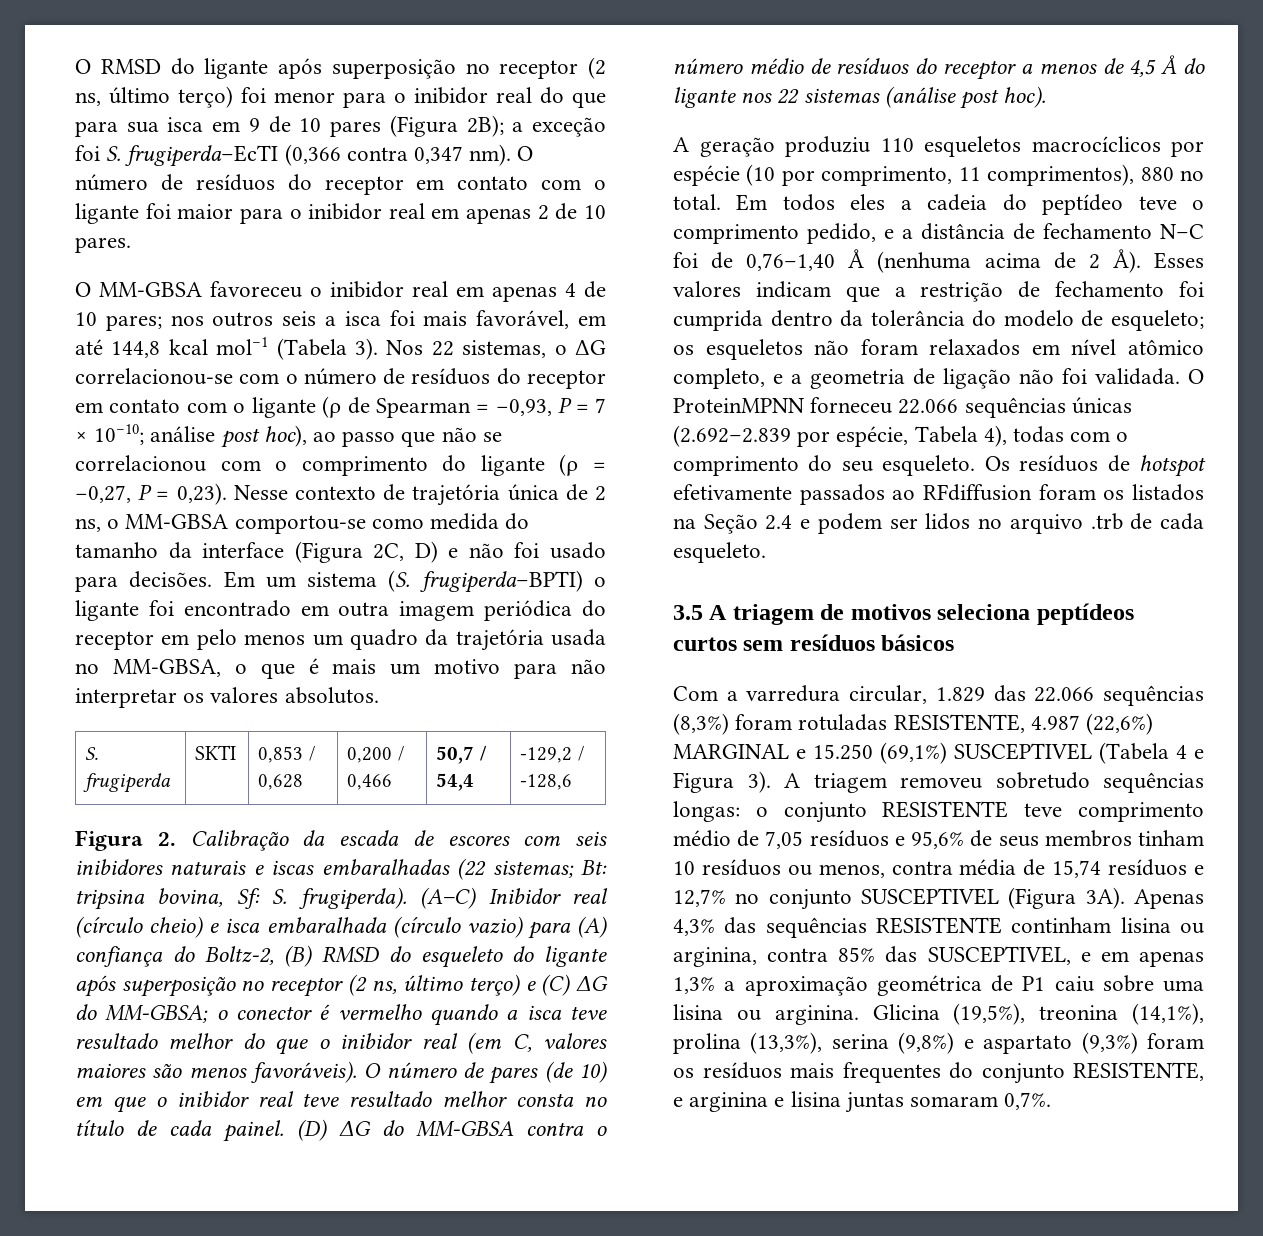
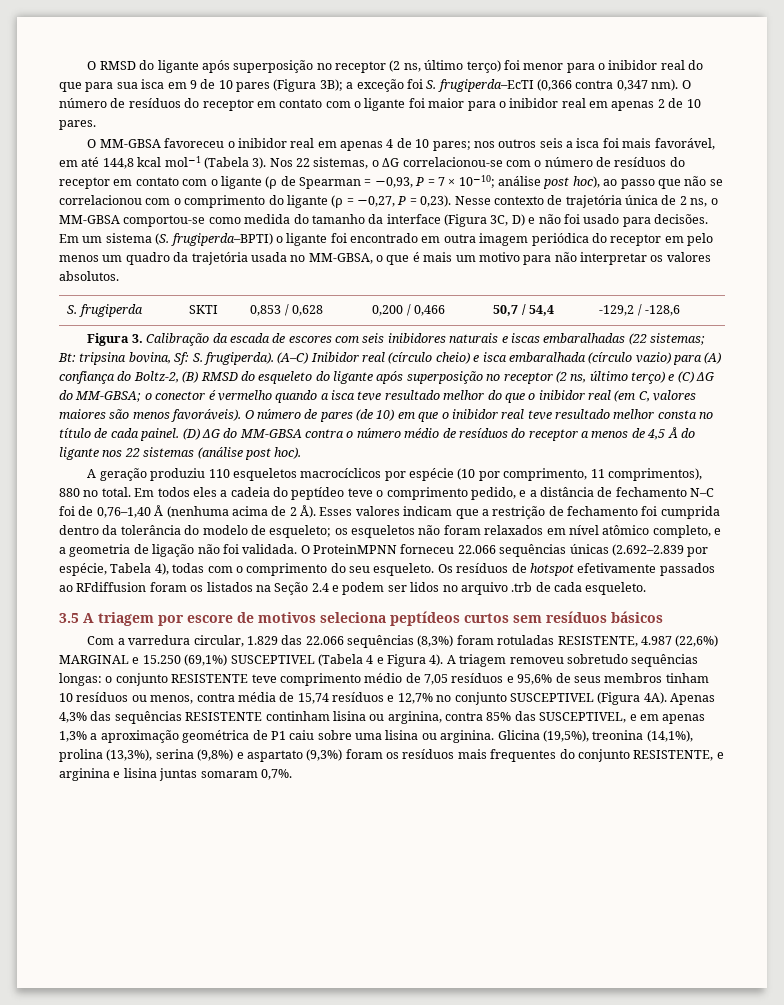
[466,115,504,137] 2B); -> [319,79,343,91] 3B);
[373,543,405,561] 2C, -> [490,215,509,226] 3C,
[157,832,176,846] 2. -> [131,334,143,343] 3.
(814, 614) none -> [158,615,233,626] por escore
[747,771,771,793] 3). -> [429,654,444,666] 4).
[1085,887,1125,909] 3A). -> [643,692,667,704] 4A).

